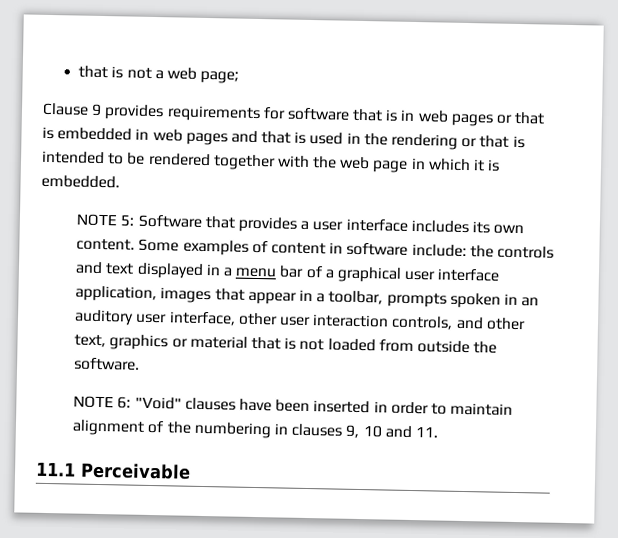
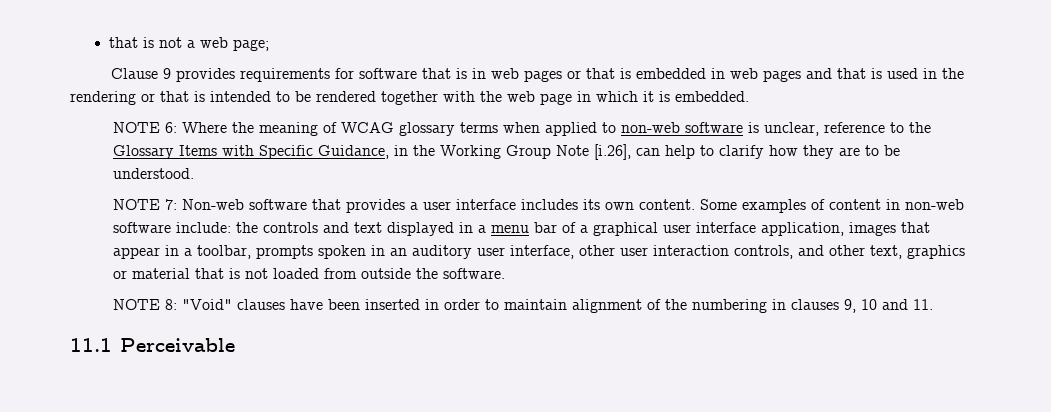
[120,214,202,228] 5: Software -> [165,122,932,136] [113,144,901,160] [113,168,195,179] [113,199,308,210] 6: Where the meaning of WCAG glossary terms when applied to non-web software is unclear, reference to the Glossary Items with Specific Guidance, in the Working Group Note [i.26], can help to clarify how they are to be understood. // NOTE 7: Non-web software
(344, 248) none -> [905,199,965,210] non-web
[117,396,132,409] 6: -> [165,299,178,310] 8:

